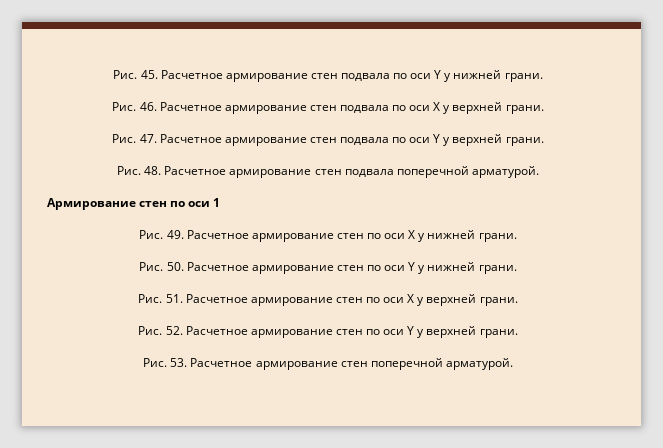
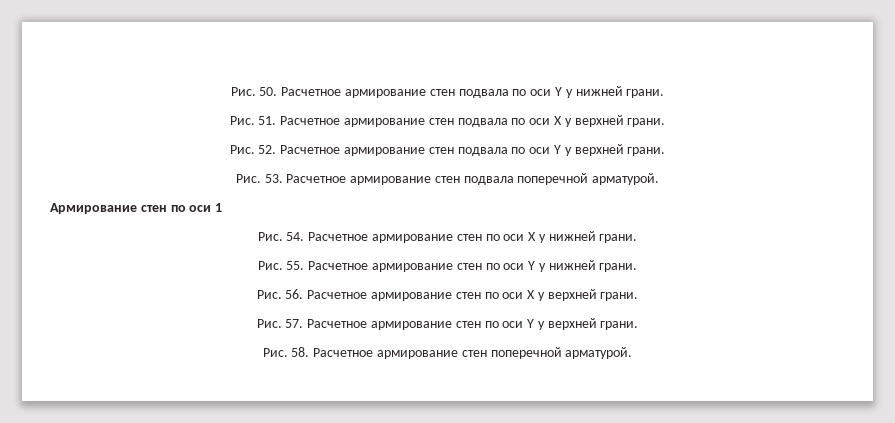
[113,70,158,79] Рис. 45. -> [230,87,278,96] Рис. 50.
[139,102,157,111] 46. -> [258,116,277,125] 51.
[139,134,157,143] 47. -> [258,145,277,154] 52.
[144,166,162,175] 48. -> [264,174,283,183] 53.
[166,230,184,239] 49. -> [286,232,305,241] 54.
[166,262,184,271] 50. -> [286,261,305,270] 55.
[165,294,183,303] 51. -> [285,289,304,299] 56.
[165,326,183,335] 52. -> [285,319,304,328] 57.
[170,358,188,367] 53. -> [291,347,310,357] 58.

